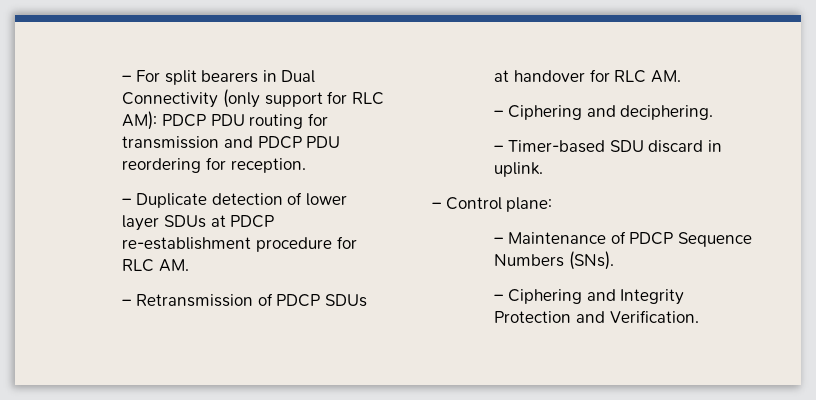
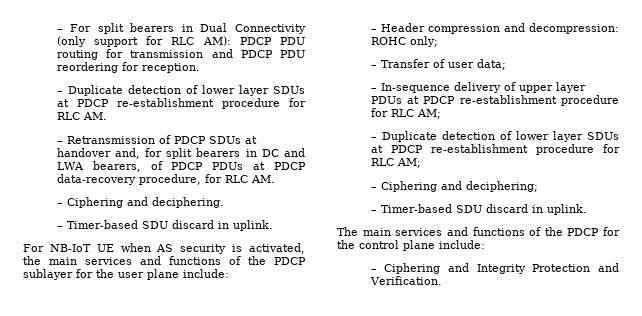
(585, 76) none -> [114,148,305,159] [56,161,307,172] [56,174,201,185] and, for split bearers in DC and LWA bearers, of PDCP PDUs at PDCP data-recovery procedure,
[432,197,553,212] [494,231,752,247] [494,251,614,270] – Control plane: // – Maintenance of PDCP Sequence Numbers (SNs). -> [23,243,305,254] [23,256,306,265] [23,269,229,280] [370,23,619,34] [370,36,438,47] [370,59,506,70] [370,82,586,93] [370,95,619,106] [370,108,441,119] [370,131,619,142] [370,144,620,155] [370,158,421,168] [370,181,538,192] [370,204,587,215] [337,227,620,236] [337,240,485,251] For NB-IoT UE when AS security is activated, the main services and functions of the PDCP sublayer for the user plane include: // – Header compression and decompression: ROHC only; // – Transfer of user data; // – In-sequence delivery of upper layer PDUs at PDCP re-establishment procedure for RLC AM; // – Duplicate detection of lower layer SDUs at PDCP re-establishment procedure for RLC AM; // – Ciphering and deciphering; // – Timer-based SDU discard in uplink. // The main services and functions of the PDCP for the control plane include:

